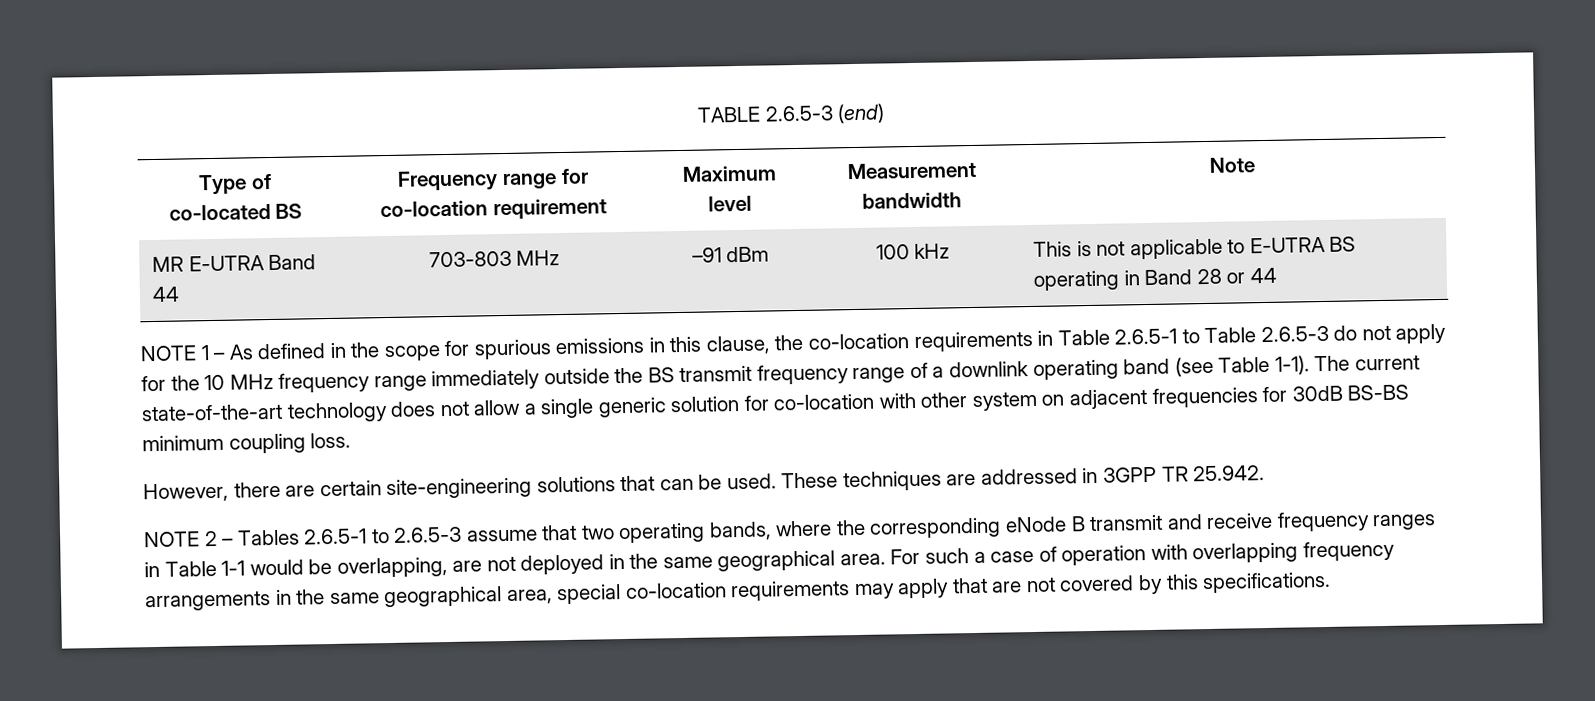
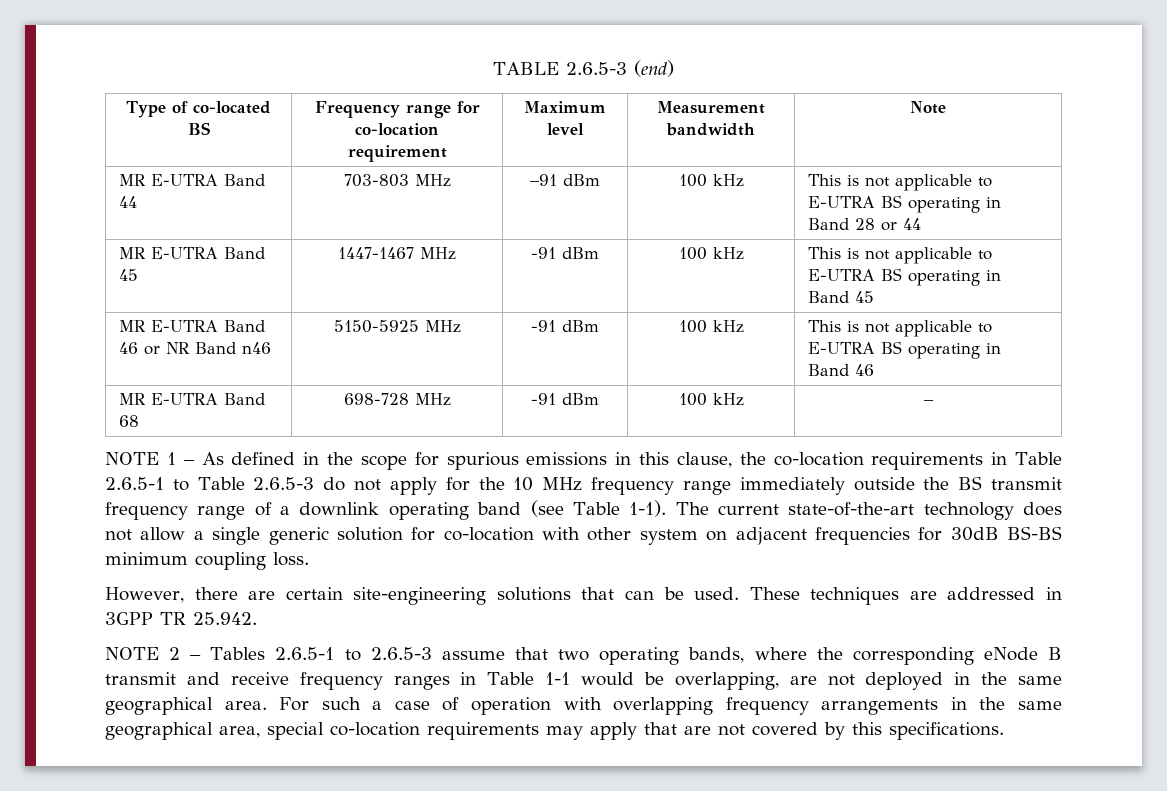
(1277, 275) none -> [119,247,266,259] [119,269,139,281] [338,247,456,260] [531,247,599,259] [678,247,744,260] [808,247,993,264] [808,268,1002,286] [808,291,875,303] [119,320,266,332] [119,342,272,355] [333,320,461,333] [531,320,599,332] [678,320,744,333] [808,320,993,337] [808,341,1002,359] [808,364,875,376] [119,393,266,405] [119,415,140,427] [343,393,451,406] [531,393,599,405] [678,393,744,406] [923,400,934,405] // MR E-UTRA Band 45 | 1447-1467 MHz | -91 dBm | 100 kHz | This is not applicable to E-UTRA BS operating in Band 45 // MR E-UTRA Band 46 or NR Band n46 | 5150-5925 MHz | -91 dBm | 100 kHz | This is not applicable to E-UTRA BS operating in Band 46 // MR E-UTRA Band 68 | 698-728 MHz | -91 dBm | 100 kHz | –

